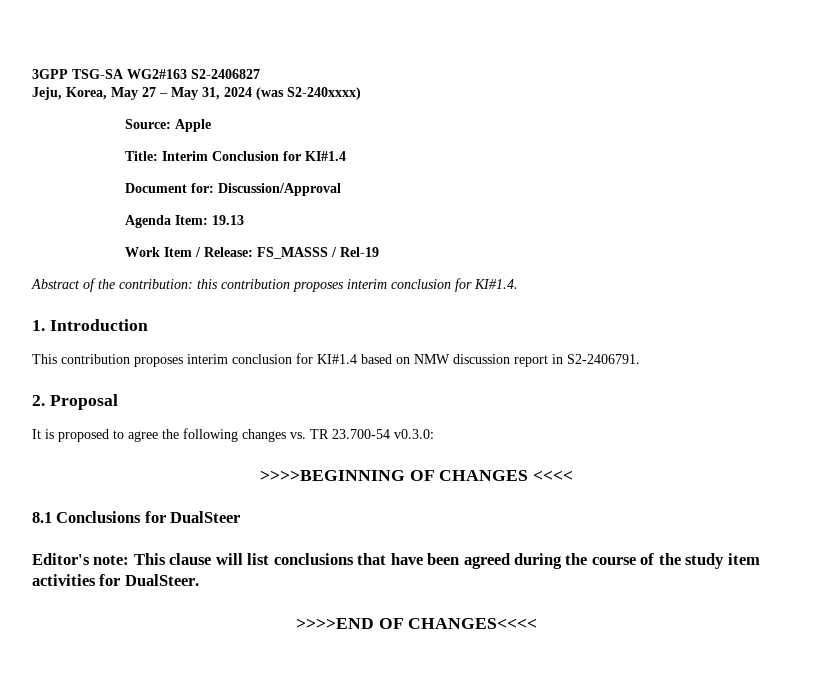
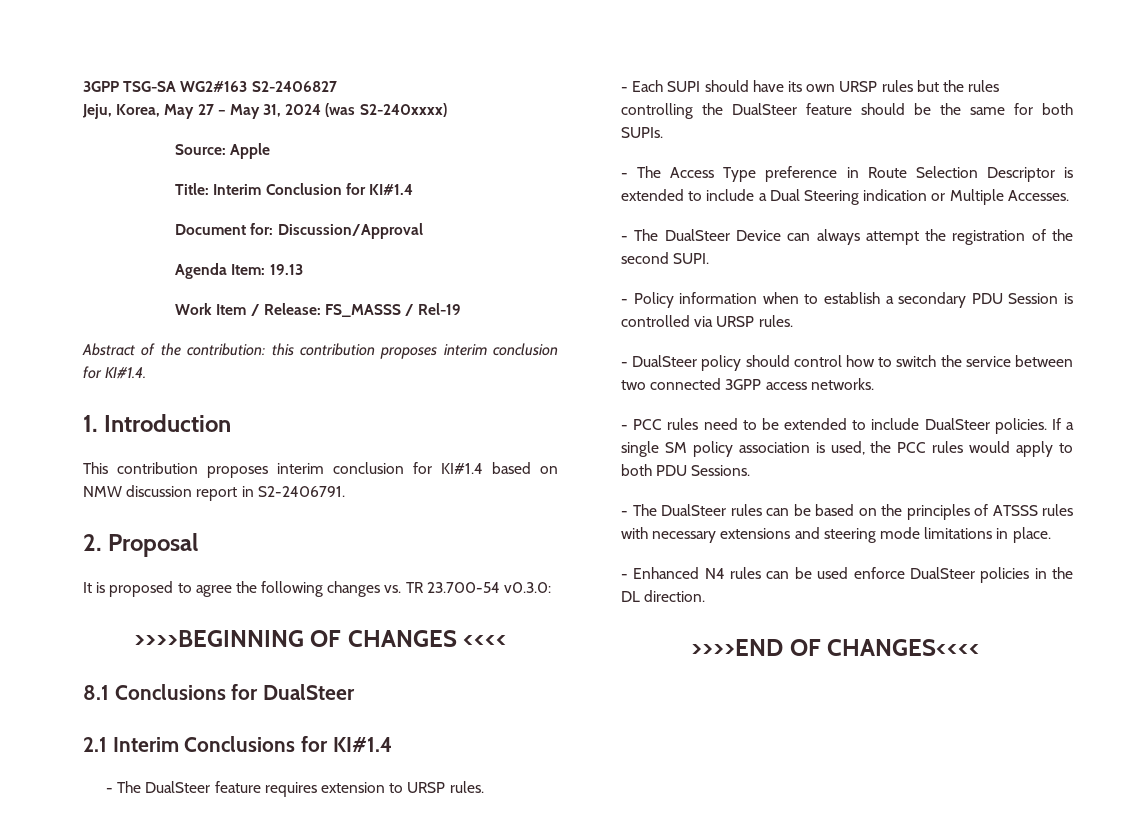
[32,553,760,569] [32,574,199,586] Editor's note: This clause will list conclusions that have been agreed during the course of the study item activities for DualSteer. -> [83,736,392,752] [106,781,484,797] [621,80,1000,92] [621,103,1073,119] [621,127,664,138] [621,166,1073,182] [621,189,1069,205] [621,229,1073,245] [621,252,710,264] [621,292,1073,308] [621,315,793,327] [621,355,1073,371] [621,378,874,390] [621,418,1074,434] [621,441,1073,457] [621,464,751,476] [621,504,1073,520] [621,527,1051,543] [621,567,1073,583] [621,590,706,602] 2.1 Interim Conclusions for KI#1.4 // - The DualSteer feature requires extension to URSP rules. // - Each SUPI should have its own URSP rules but the rules controlling the DualSteer feature should be the same for both SUPIs. // - The Access Type preference in Route Selection Descriptor is extended to include a Dual Steering indication or Multiple Accesses. // - The DualSteer Device can always attempt the registration of the second SUPI. // - Policy information when to establish a secondary PDU Session is controlled via URSP rules. // - DualSteer policy should control how to switch the service between two connected 3GPP access networks. // - PCC rules need to be extended to include DualSteer policies. If a single SM policy association is used, the PCC rules would apply to both PDU Sessions. // - The DualSteer rules can be based on the principles of ATSSS rules with necessary extensions and steering mode limitations in place. // - Enhanced N4 rules can be used enforce DualSteer policies in the DL direction.

